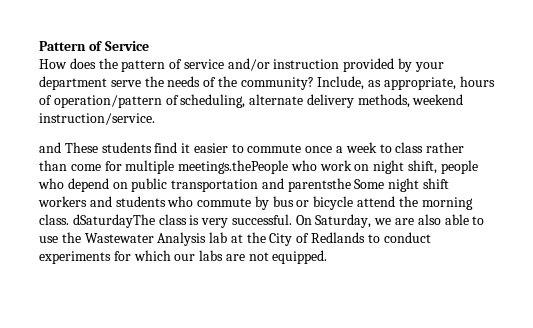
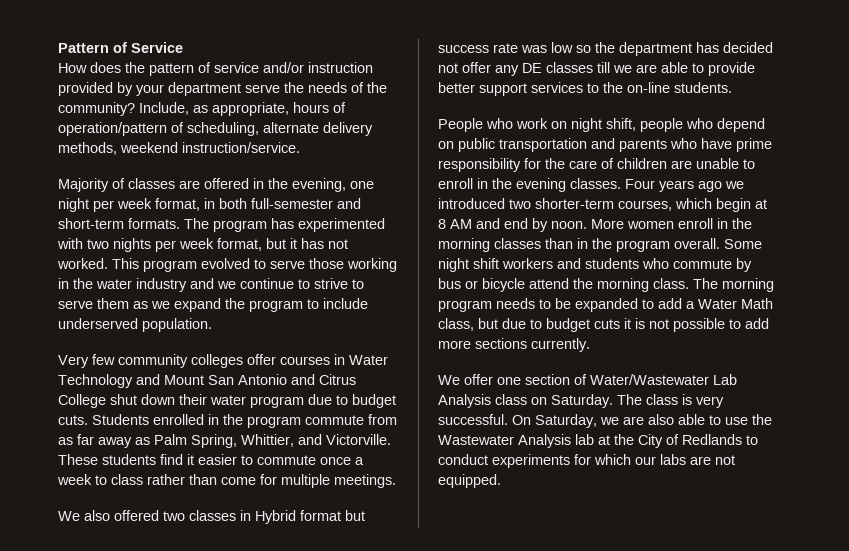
[39,142,61,153] and -> [58,178,374,192] [58,198,361,212] [58,218,385,232] [57,238,348,252] [57,258,397,272] [58,278,364,292] [58,298,368,312] [58,318,212,332] [58,354,388,368] [58,374,356,388] [58,394,396,408] [58,414,397,428] [58,434,391,448] Majority of classes are offered in the evening, one night per week format, in both full-semester and short-term formats. The program has experimented with two nights per week format, but it has not worked. This program evolved to serve those working in the water industry and we continue to strive to serve them as we expand the program to include underserved population. // Very few community colleges offer courses in Water Technology and Mount San Antonio and Citrus College shut down their water program due to budget cuts. Students enrolled in the program commute from as far away as Palm Spring, Whittier, and Victorville.
[178,160,289,174] meetings.thePeople -> [334,474,396,488] [58,510,365,524] [438,42,773,56] [438,62,755,76] [438,82,732,96] [438,118,483,132] meetings. // We also offered two classes in Hybrid format but success rate was low so the department has decided not offer any DE classes till we are able to provide better support services to the on-line students. // People
[287,178,351,192] parentsthe -> [619,138,772,152] [438,158,755,172] [438,178,744,192] [438,198,767,212] [438,218,752,232] [438,238,720,252] parents who have prime responsibility for the care of children are unable to enroll in the evening classes. Four years ago we introduced two shorter-term courses, which begin at 8 AM and end by noon. More women enroll in the morning classes than in the program overall.
[72,214,155,228] dSaturdayThe -> [693,278,774,292] [438,298,773,312] [438,318,769,332] [438,338,590,352] [438,374,737,385] [438,394,642,408] The morning program needs to be expanded to add a Water Math class, but due to budget cuts it is not possible to add more sections currently. // We offer one section of Water/Wastewater Lab Analysis class on Saturday. The

